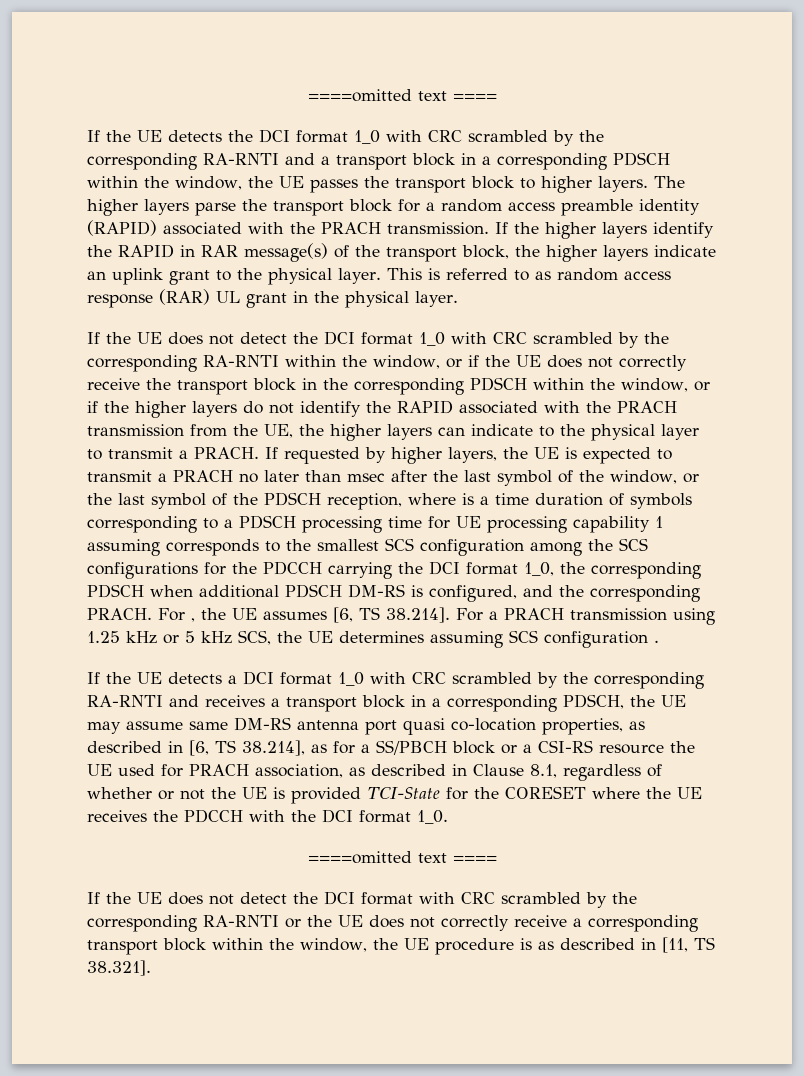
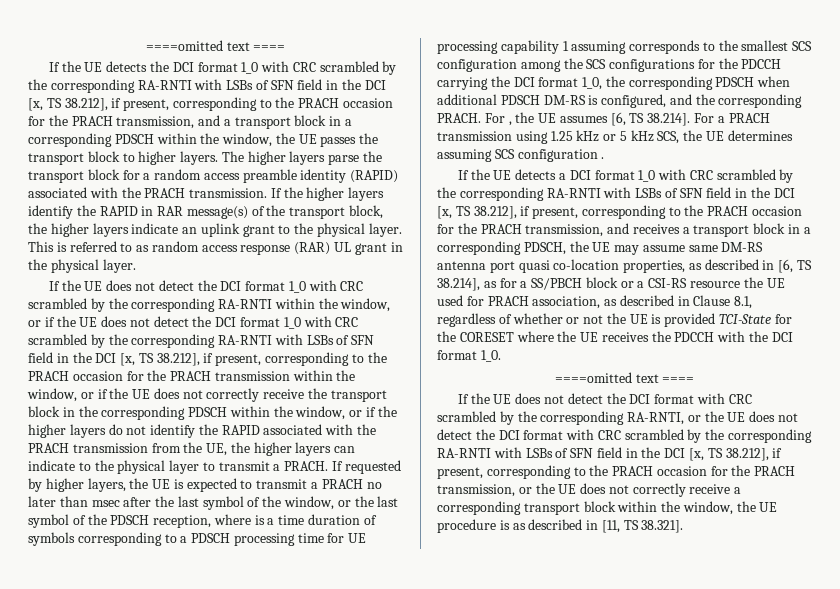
(279, 159) none -> [194,79,386,90] [28,97,394,111] [28,115,195,129] with LSBs of SFN field in the DCI [x, TS 38.212], if present, corresponding to the PRACH occasion for the PRACH transmission,
(613, 362) none -> [153,316,359,329] [28,334,375,348] [28,352,387,366] [28,370,356,381] [27,388,203,402] detect the DCI format 1_0 with CRC scrambled by the corresponding RA-RNTI with LSBs of SFN field in the DCI [x, TS 38.212], if present, corresponding to the PRACH occasion for the PRACH transmission within the window, or if the UE does not
(163, 701) none -> [603,187,795,198] [437,205,803,219] [437,223,604,237] with LSBs of SFN field in the DCI [x, TS 38.212], if present, corresponding to the PRACH occasion for the PRACH transmission,
[203,915,279,927] RA-RNTI -> [627,411,799,425] [437,429,813,443] [437,447,783,461] [437,465,796,479] [437,484,515,497] RA-RNTI, or the UE does not detect the DCI format with CRC scrambled by the corresponding RA-RNTI with LSBs of SFN field in the DCI [x, TS 38.212], if present, corresponding to the PRACH occasion for the PRACH transmission,

